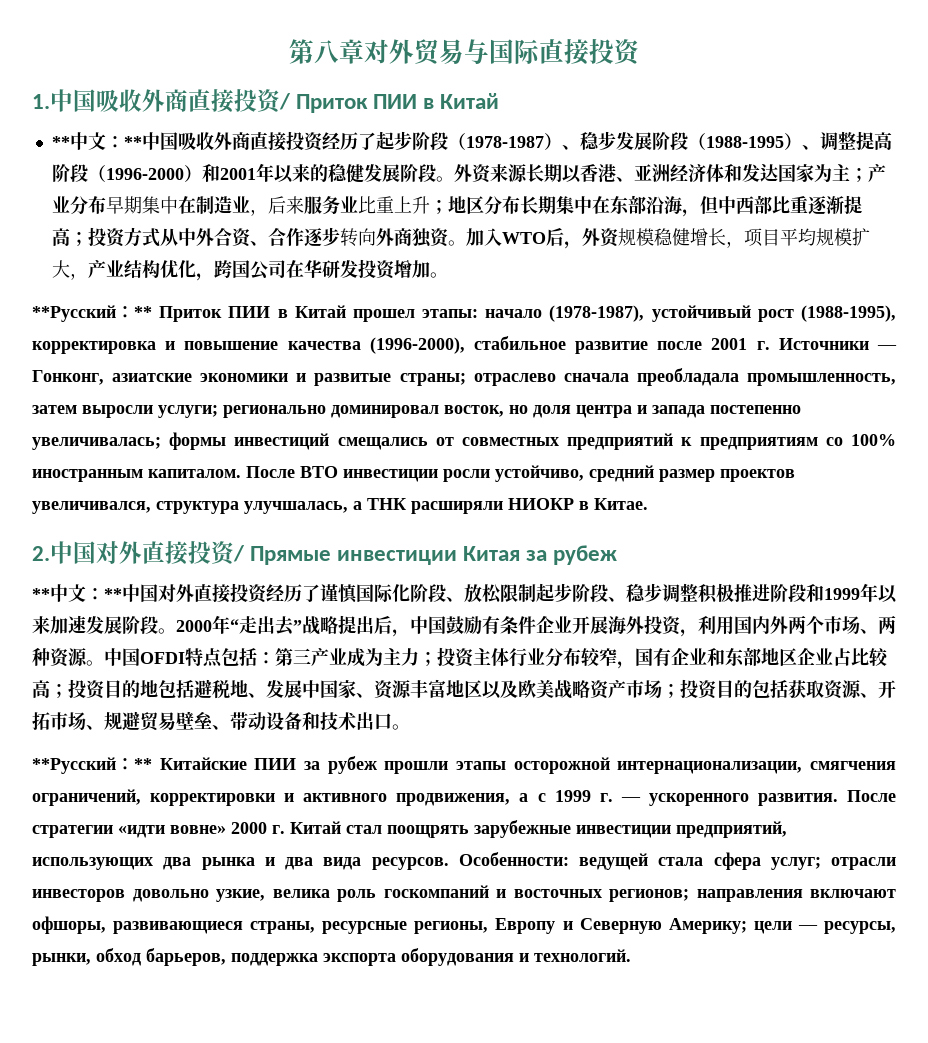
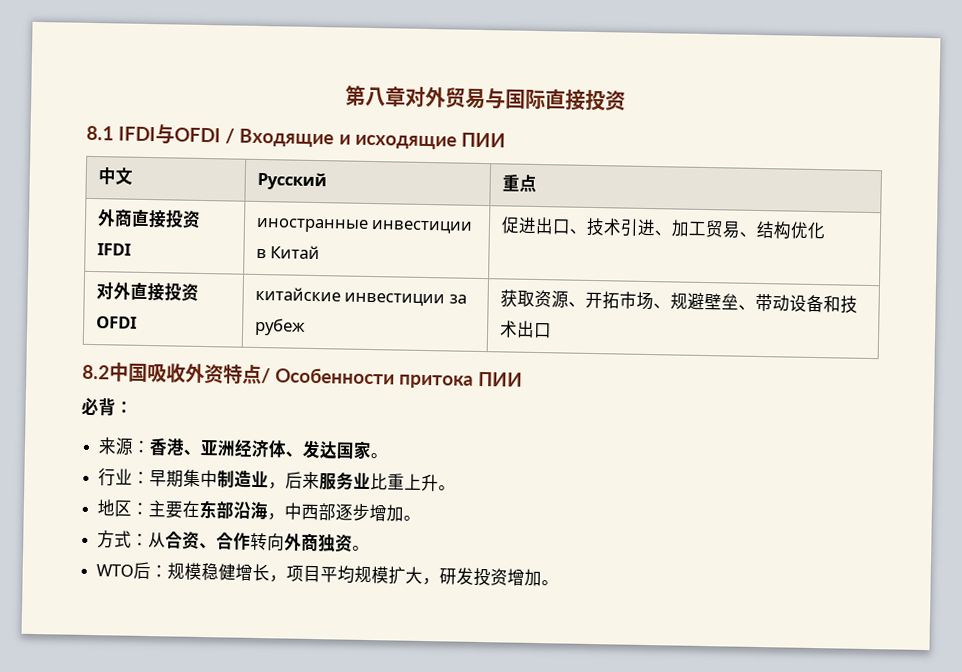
[32,89,500,114] [51,131,892,151] [51,163,582,183] 1.中国吸收外商直接投资/ Приток ПИИ в Китай // **中文：**中国吸收外商直接投资经历了起步阶段（1978-1987）、稳步发展阶段（1988-1995）、调整提高阶段（1996-2000）和2001年以来的稳健发展阶段。外资来源长期以 -> [86,124,506,150] [97,167,133,186] [256,171,327,191] [501,174,537,192] [96,208,201,229] [96,243,131,256] [255,217,474,234] [255,245,321,260] [500,216,826,240] [95,282,199,302] [95,316,137,329] [254,286,467,307] [253,317,306,336] [499,289,858,314] [498,320,552,339] [82,362,524,389] [81,397,133,417] [98,437,152,456] 8.1 IFDI与OFDI / Входящие и исходящие ПИИ // 中文 | Русский | 重点 // 外商直接投资IFDI | иностранные инвестиции в Китай | 促进出口、技术引进、加工贸易、结构优化 // 对外直接投资OFDI | китайские инвестиции за рубеж | 获取资源、开拓市场、规避壁垒、带动设备和技术出口 // 8.2中国吸收外资特点/ Особенности притока ПИИ // 必背： // 来源：
[723,164,742,182] 和 -> [285,451,304,458] 、
[813,164,886,182] [51,196,106,215] 为主；产业分布 -> [370,453,389,459] [98,468,151,487] 。 // 行业：
[177,196,196,214] 在 -> (219, 478) none
[429,195,862,217] [51,227,214,247] ；地区分布长期集中在东部沿海，但中西部比重逐渐提高；投资方式从中外 -> [438,485,457,491] [97,499,422,522] [97,530,167,549] 。 // 地区：主要在东部沿海，中西部逐步增加。 // 方式：从
[303,227,340,247] 逐步 -> (252, 541) none
[465,228,620,249] 加入WTO后，外资 -> [96,561,169,580] // WTO后：
[87,259,448,281] [32,305,896,322] [32,336,897,354] [32,368,896,386] [32,405,801,418] [32,432,897,450] [32,465,795,482] [32,498,648,514] [32,541,618,566] [32,583,898,604] [32,615,896,637] [32,647,889,669] [32,679,896,699] [32,711,410,731] [32,756,896,774] [32,789,897,806] [32,820,787,838] [32,852,896,870] [32,885,896,902] [32,916,897,934] [32,948,631,966] 产业结构优化，跨国公司在华研发投资增加。 // **Русский：** Приток ПИИ в Китай прошел этапы: начало (1978-1987), устойчивый рост (1988-1995), корректировка и повышение качества (1996-2000), стабильное развитие после 2001 г. Источники — Гонконг, азиатские экономики и развитые страны; отраслево сначала преобладала промышленность, затем выросли услуги; регионально доминировал восток, но доля центра и запада постепенно увеличивалась; формы инвестиций смещались от совместных предприятий к предприятиям со 100% иностранным капиталом. После ВТО инвестиции росли устойчиво, средний размер проектов увеличивался, структура улучшалась, а ТНК расширяли НИОКР в Китае. // 2.中国对外直接投资/ Прямые инвестиции Китая за рубеж // **中文：**中国对外直接投资经历了谨慎国际化阶段、放松限制起步阶段、稳步调整积极推进阶段和1999年以来加速发展阶段。2000年“走出去”战略提出后，中国鼓励有条件企业开展海外投资，利用国内外两个市场、两种资源。中国OFDI特点包括：第三产业成为主力；投资主体行业分布较窄，国有企业和东部地区企业占比较高；投资目的地包括避税地、发展中国家、资源丰富地区以及欧美战略资产市场；投资目的包括获取资源、开拓市场、规避贸易壁垒、带动设备和技术出口。 // **Русский：** Китайские ПИИ за рубеж прошли этапы осторожной интернационализации, смягчения ограничений, корректировки и активного продвижения, а с 1999 г. — ускоренного развития. После стратегии «идти вовне» 2000 г. Китай стал поощрять зарубежные инвестиции предприятий, использующих два рынка и два вида ресурсов. Особенности: ведущей стала сфера услуг; отрасли инвесторов довольно узкие, велика роль госкомпаний и восточных регионов; направления включают офшоры, развивающиеся страны, ресурсные регионы, Европу и Северную Америку; цели — ресурсы, рынки, обход барьеров, поддержка экспорта оборудования и технологий. -> [439,567,560,587] 研发投资增加。

